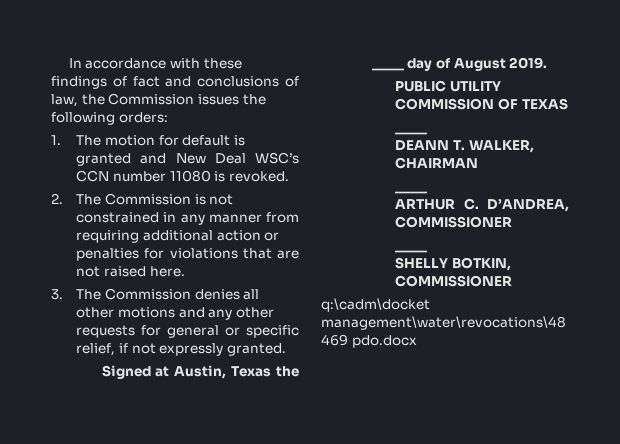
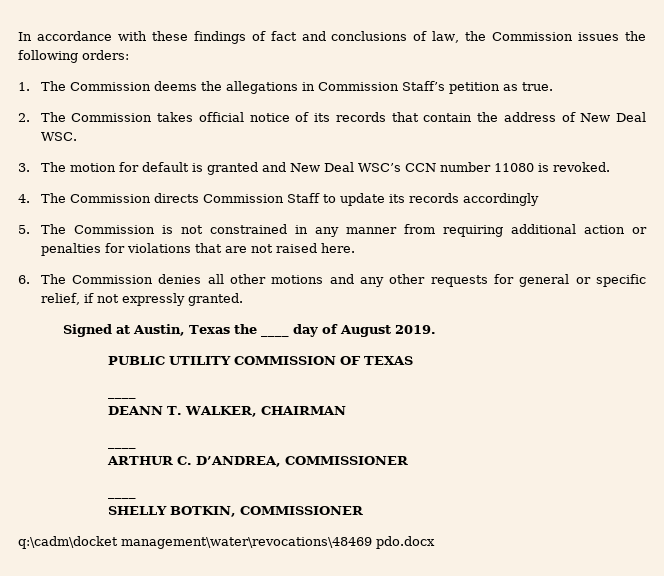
(102, 140) none -> [69,81,553,94] [18,112,646,122] [40,132,77,141] [18,162,66,172] Commission deems the allegations in Commission Staff’s petition as true. // 2. The Commission takes official notice of its records that contain the address of New Deal WSC. // 3. The
[51,193,63,204] 2. -> [18,193,539,206] [18,225,30,234] 4. The Commission directs Commission Staff to update its records accordingly // 5.
[51,289,63,300] 3. -> [18,275,30,284] 6.

